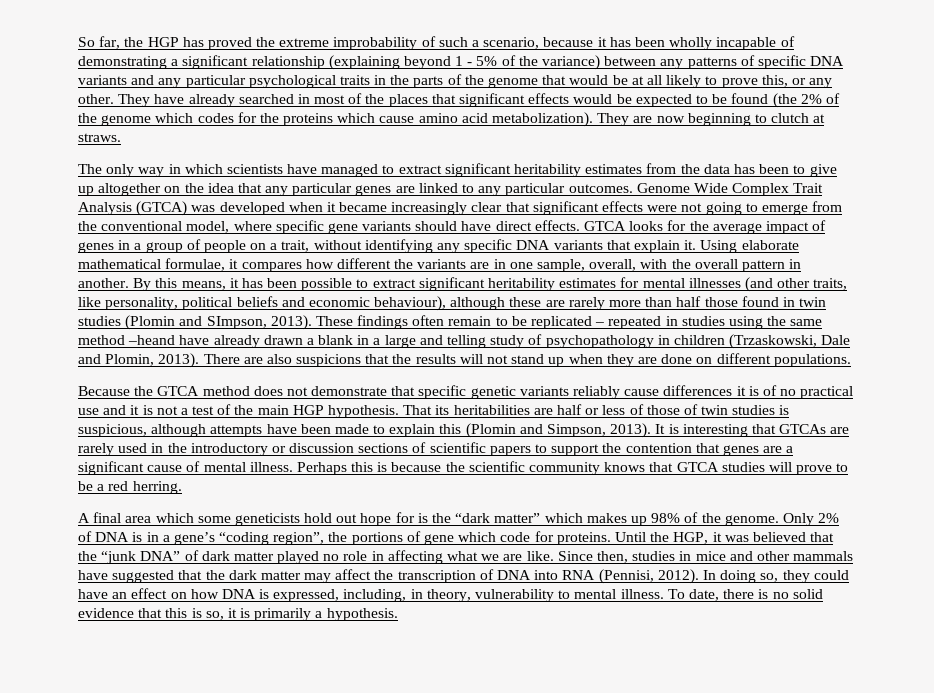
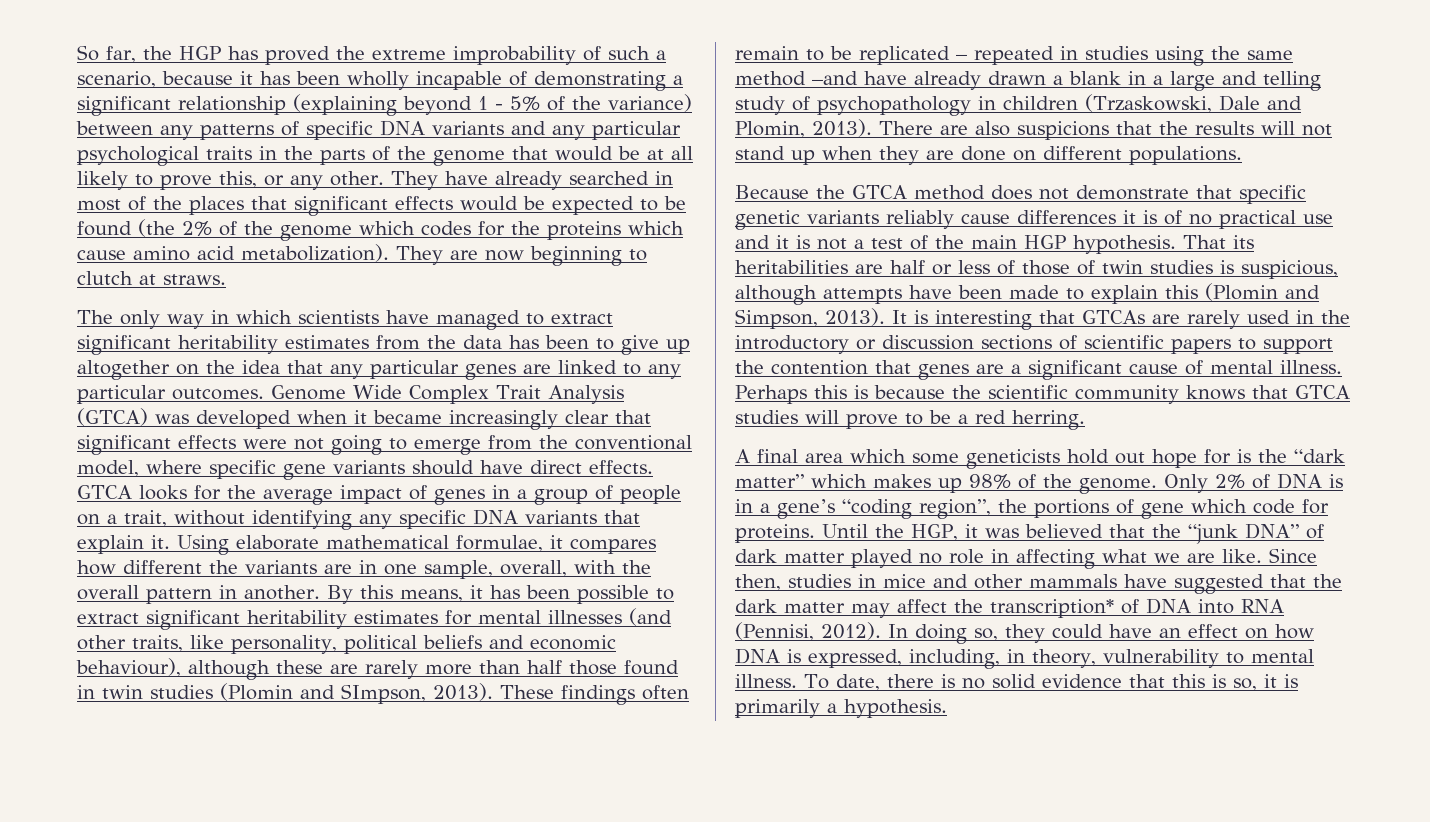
[128,335,176,345] –heand -> [812,71,858,85] –and
[397,570,476,583] transcription -> [990,599,1114,618] transcription*

